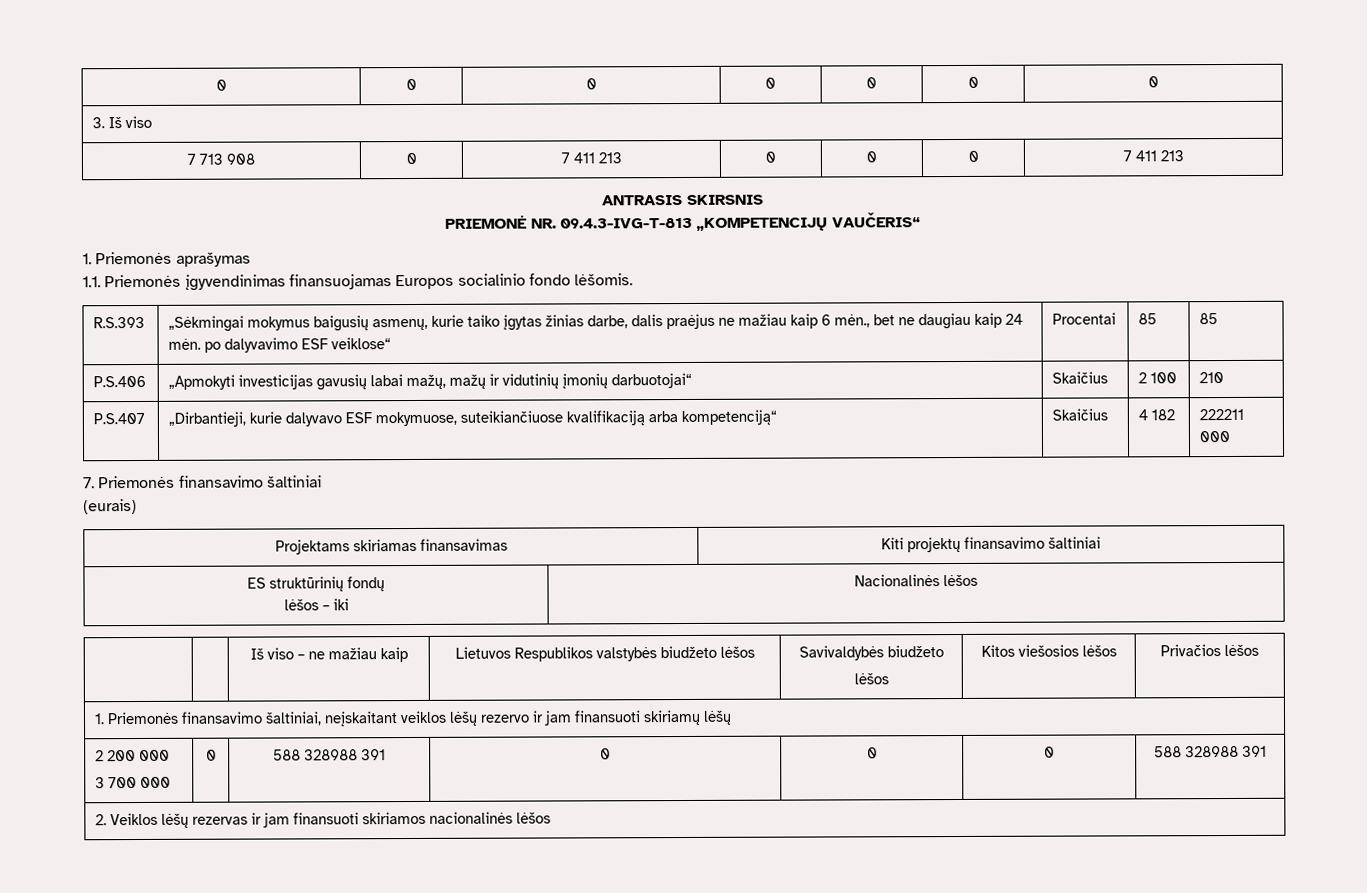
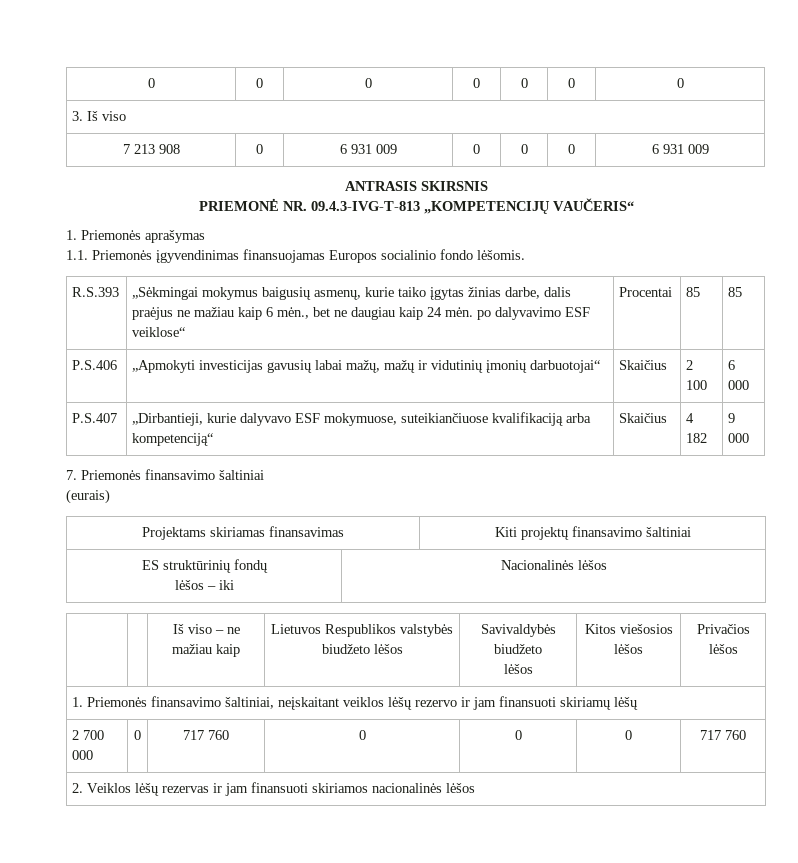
[199,153,223,165] 713 -> [133,144,155,154] 213
[560,152,622,164] [765,151,776,163] [866,151,877,163] [967,150,979,162] [1122,150,1184,162] 7 411 213 | 0 | 0 | 0 | 7 411 213 -> [339,144,397,154] [473,144,480,154] [520,144,528,154] [568,144,575,154] [651,144,709,154] 6 931 009 | 0 | 0 | 0 | 6 931 009
[1199,372,1225,384] 210 -> [728,360,736,370] [728,380,750,390] 6 000
[1199,408,1245,421] 222211 -> [728,413,736,423] 9
[107,749,171,762] [95,777,106,789] 200 000 // 3 -> (80, 735) none
[273,749,386,761] [600,748,611,760] [866,747,878,759] [1044,746,1055,758] [1154,745,1267,758] 588 328988 391 | 0 | 0 | 0 | 588 328988 391 -> [183,730,229,740] [358,730,366,740] [514,730,522,740] [625,730,632,740] [700,730,746,740] 717 760 | 0 | 0 | 0 | 717 760

